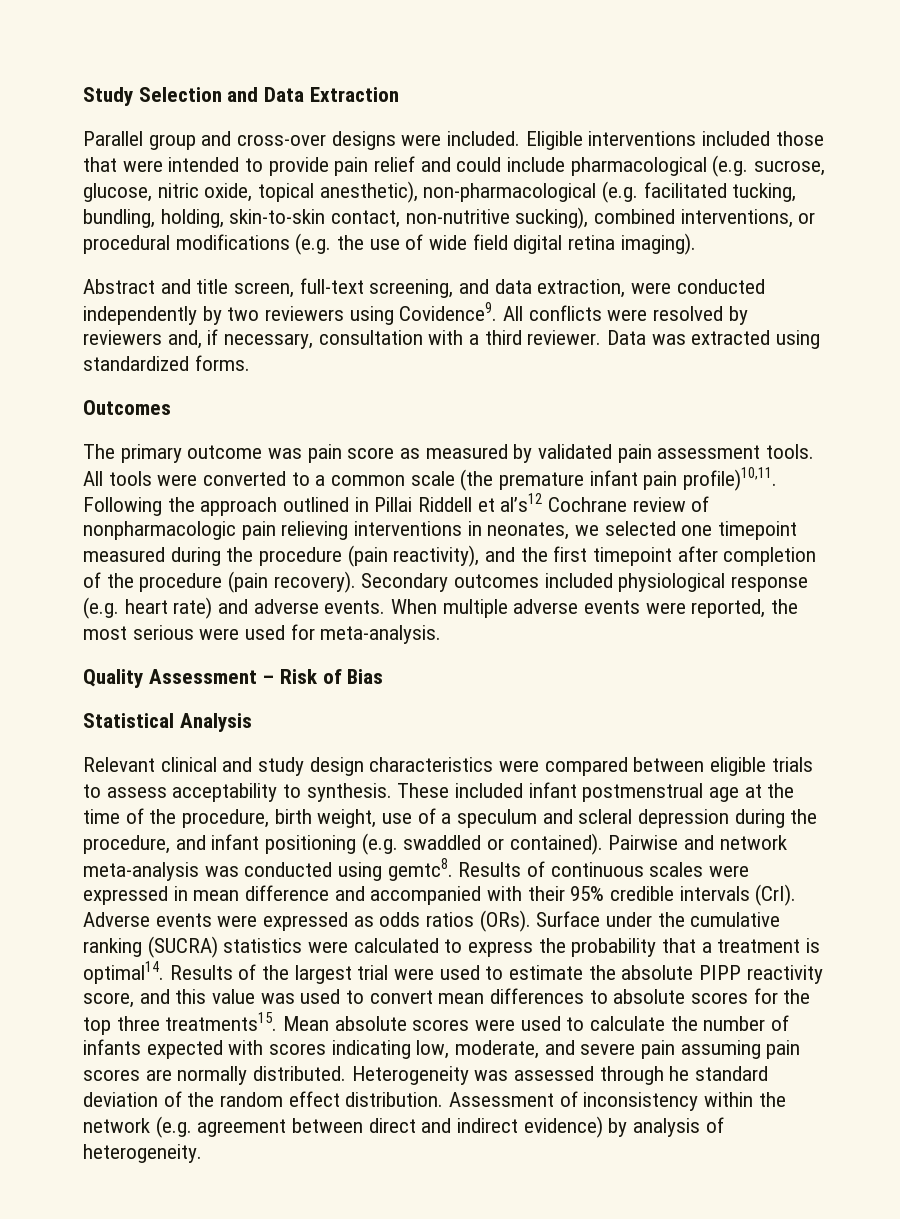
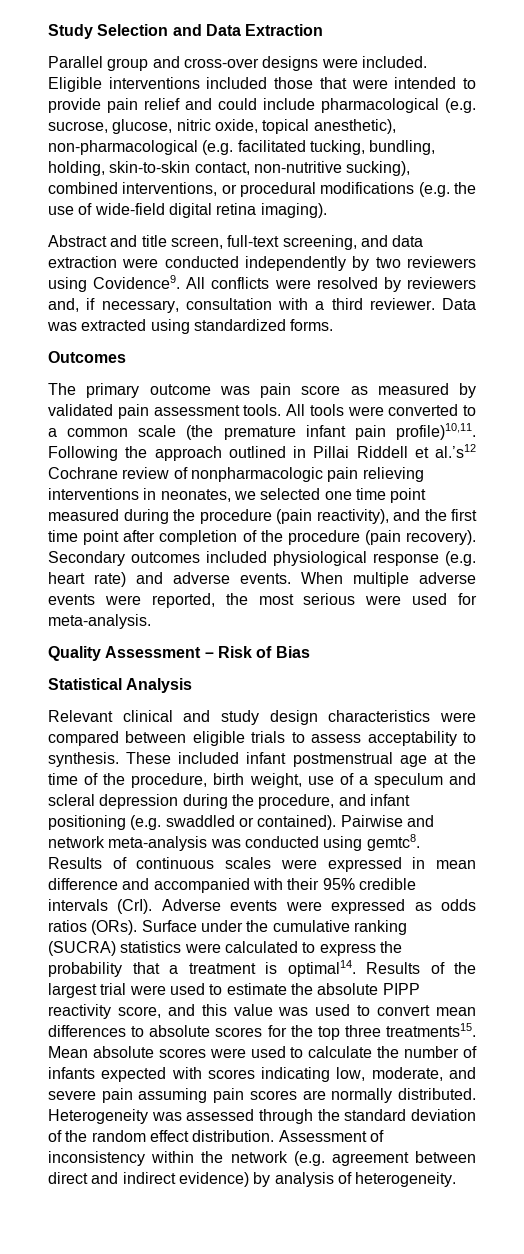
[429,234,508,250] wide field -> [94,203,165,215] wide-field
[537,279,626,298] extraction, -> [48,256,117,268] extraction
[500,493,543,512] al’s12 -> [435,444,476,458] al.’s12
[718,521,798,540] timepoint -> [355,488,427,503] time point
[593,547,673,566] timepoint -> [48,530,120,545] time point
[669,1066,690,1081] he -> [317,1109,340,1121] the

